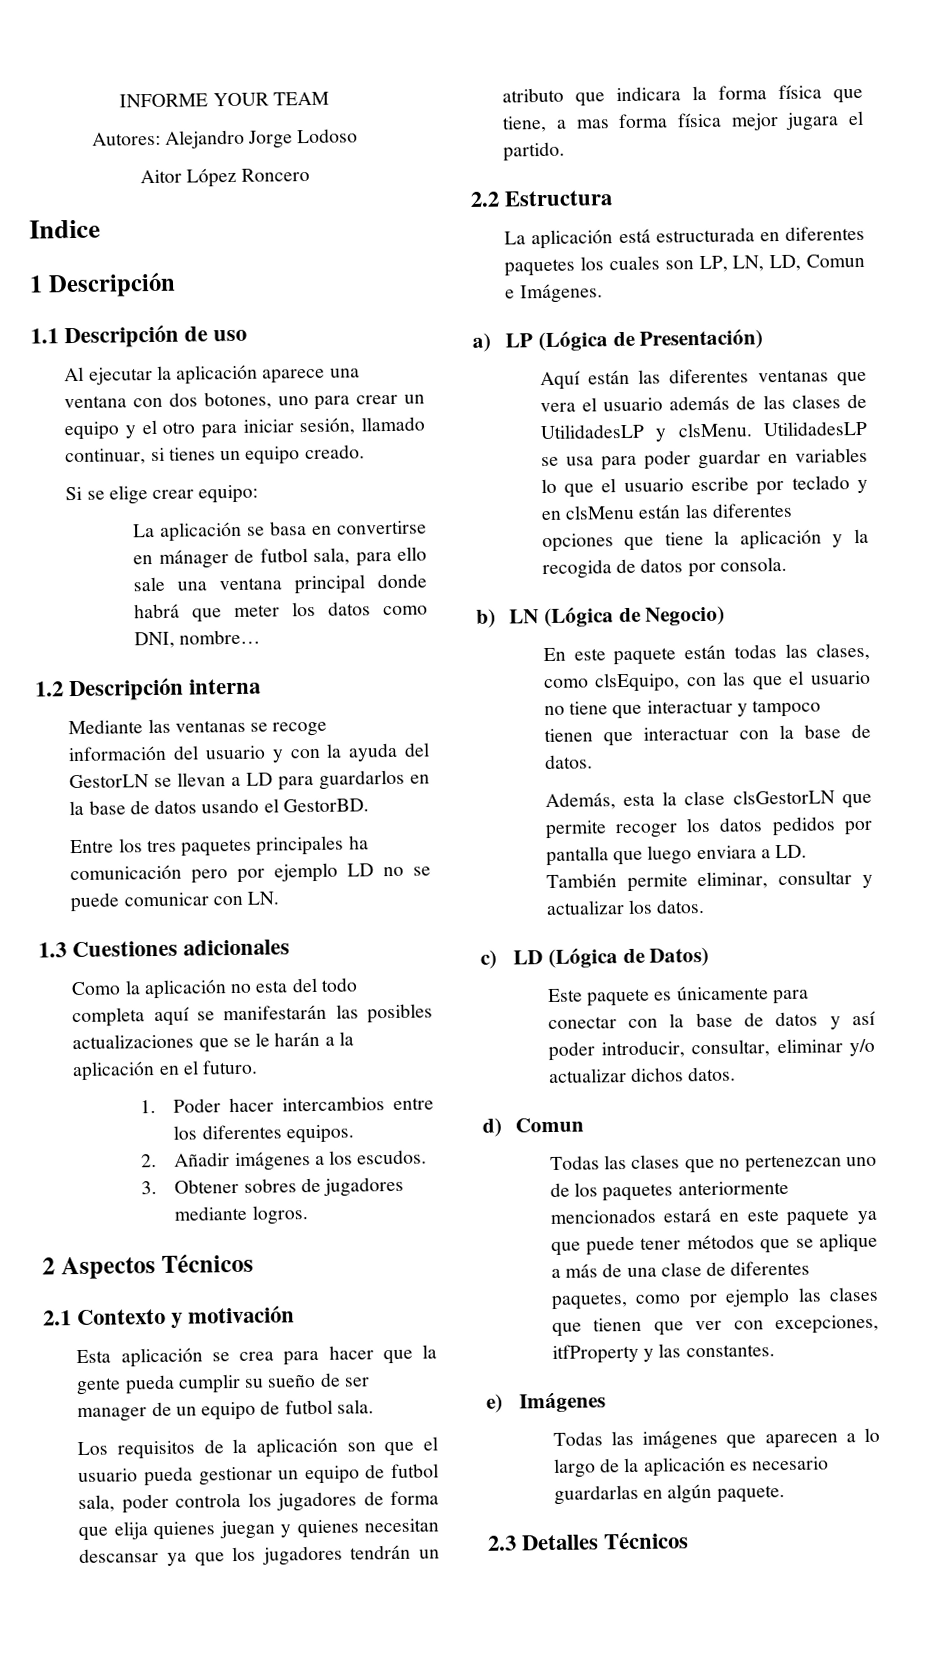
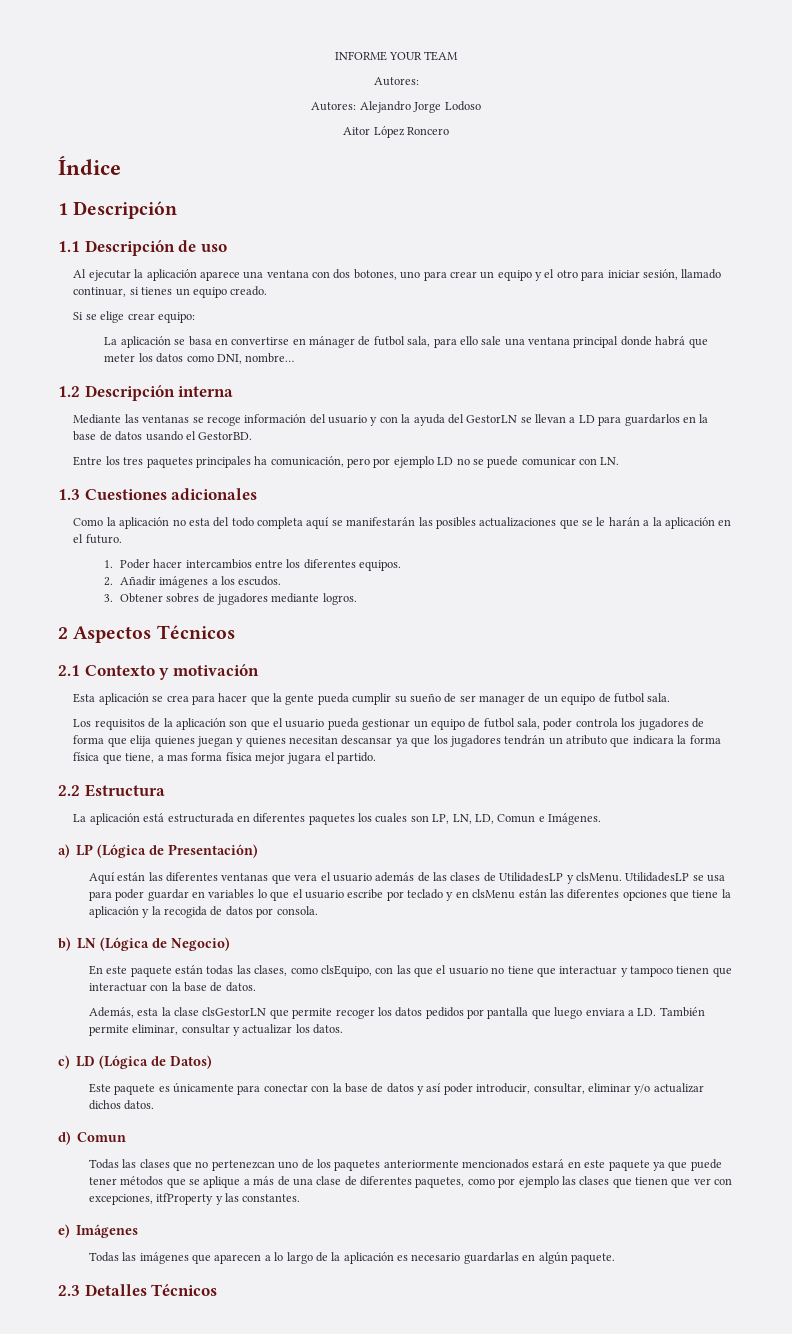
(161, 138) none -> [311,102,357,111] // Autores:
[29,219,101,239] Indice -> [58,155,121,175] Índice
[70,864,183,881] comunicación -> [270,456,344,467] comunicación,

